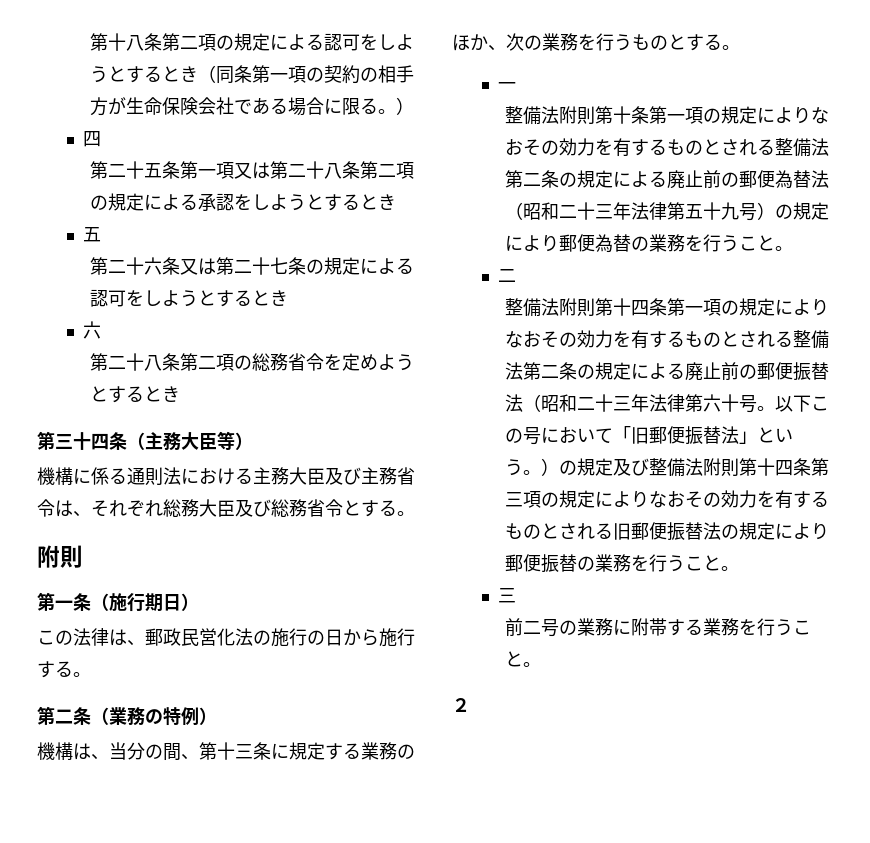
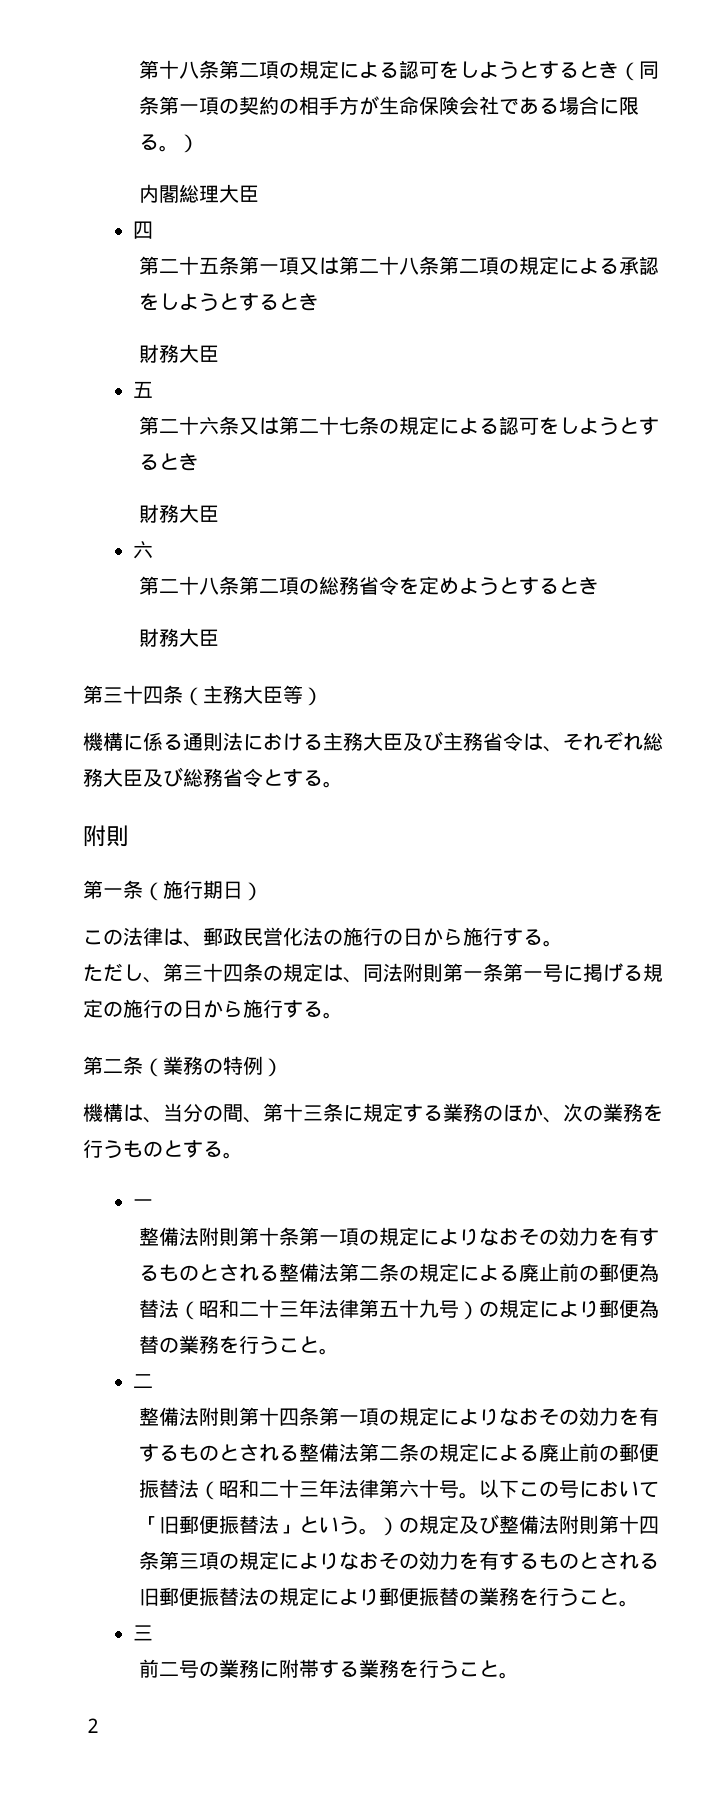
(414, 106) none -> [139,184,260,203] // 内閣総理大臣
(396, 202) none -> [139,344,220,363] // 財務大臣
(288, 298) none -> [139,504,220,523] // 財務大臣
(180, 394) none -> [139,628,220,647] // 財務大臣
(91, 674) none -> [83,963,663,983] [83,999,343,1019] // ただし、第三十四条の規定は、同法附則第一条第一号に掲げる規定の施行の日から施行する。

